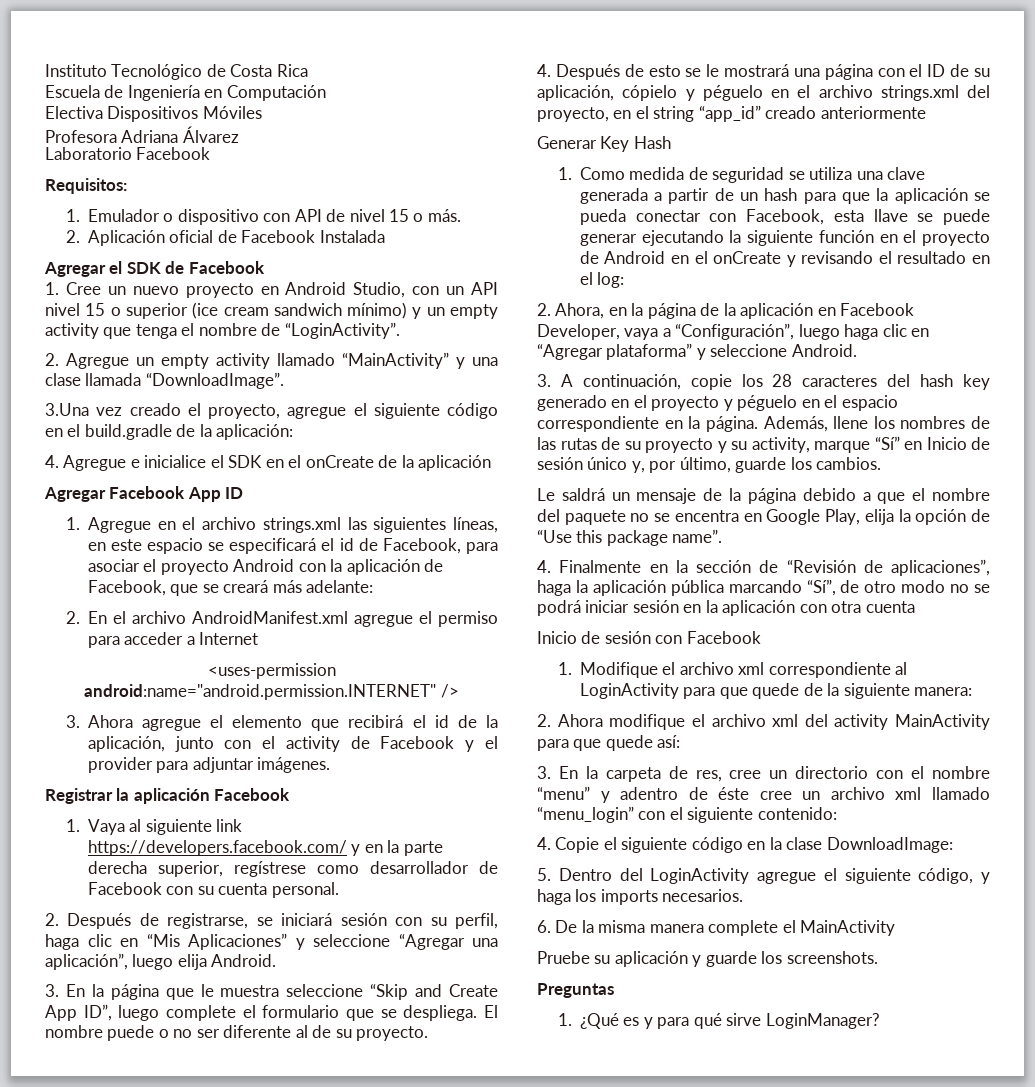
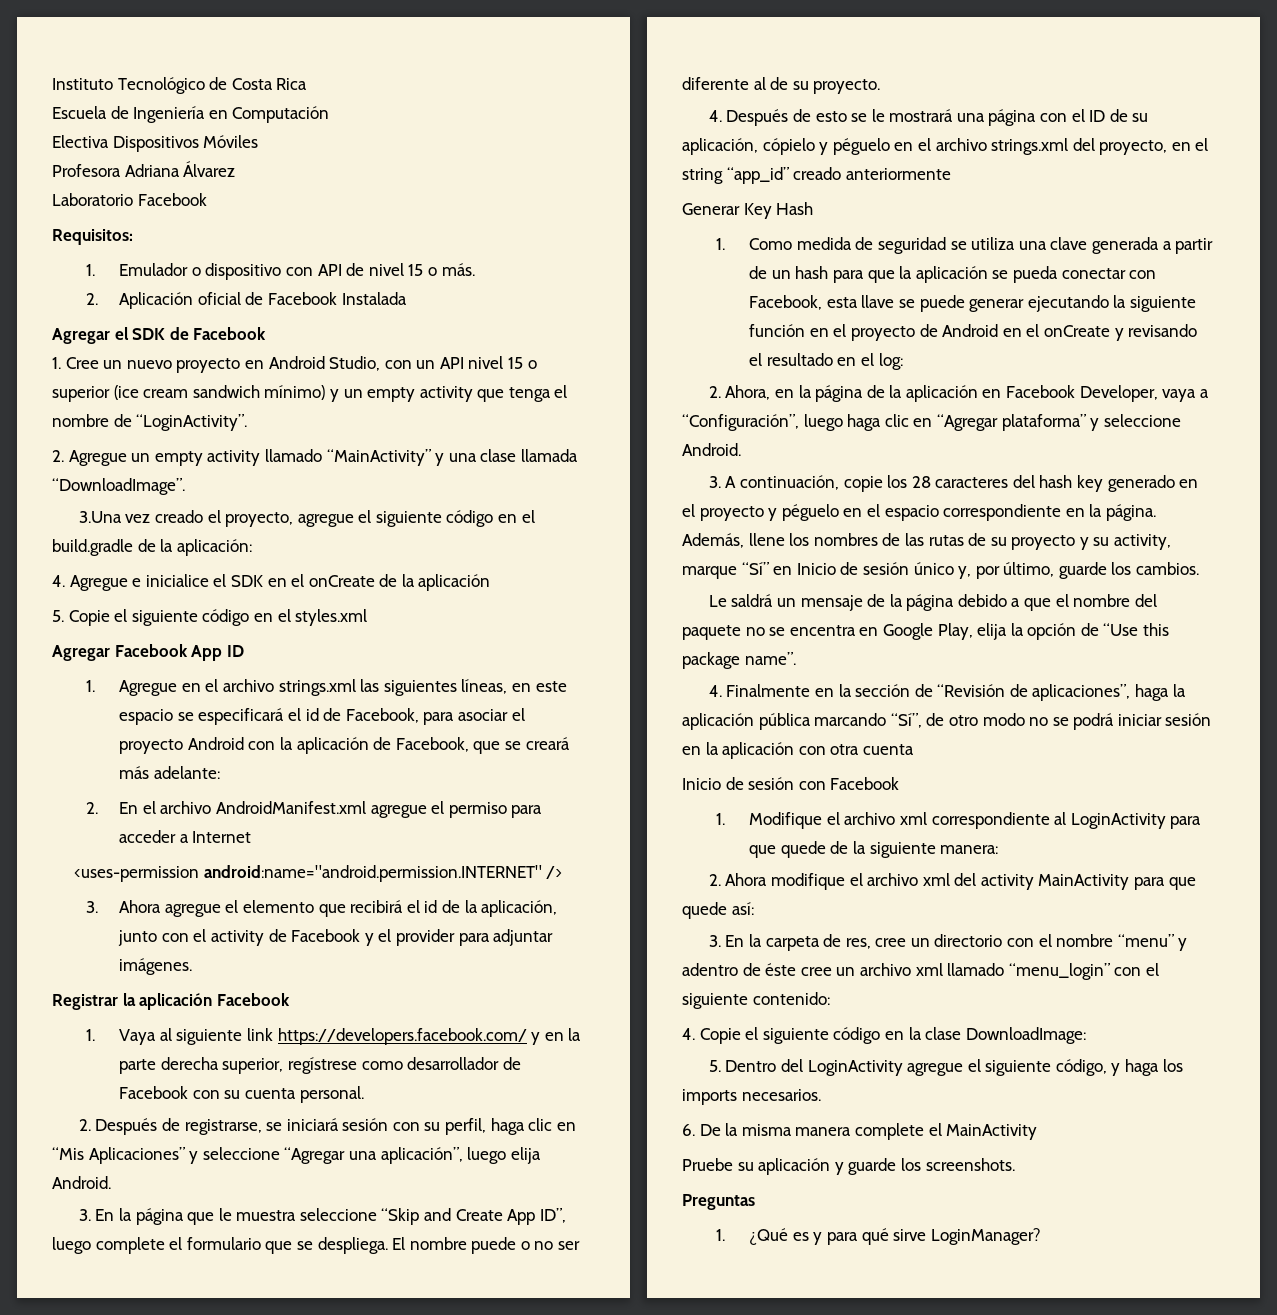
(492, 463) none -> [52,609,368,626] // 5. Copie el siguiente código en el styles.xml

